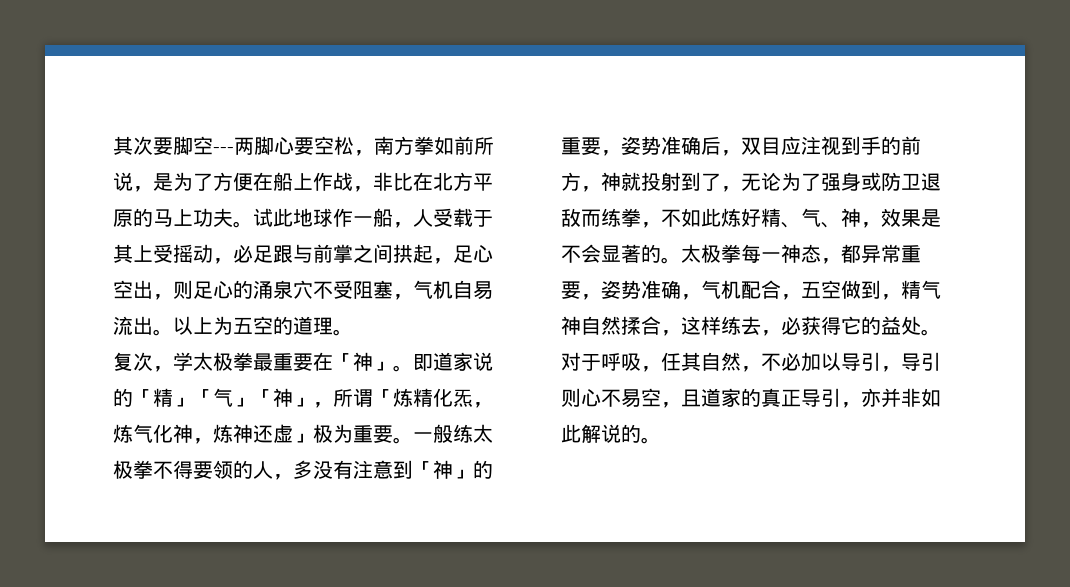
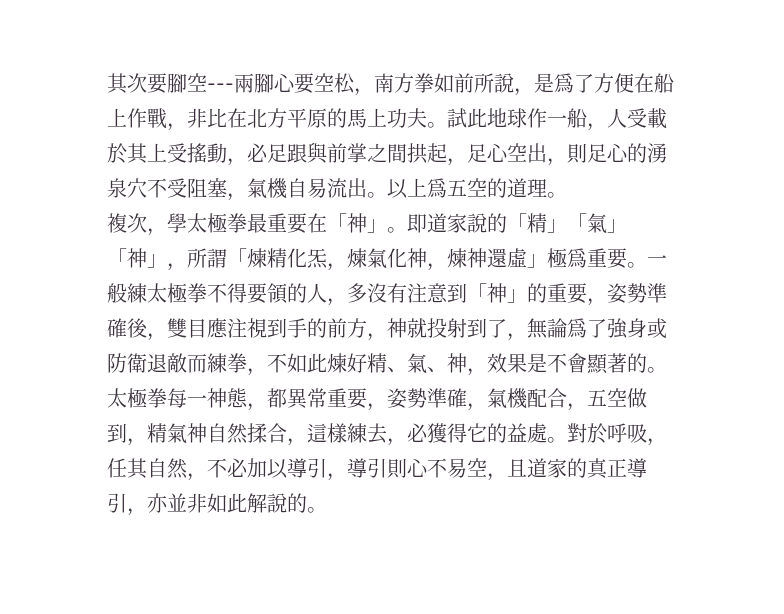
[173,136,274,155] 脚空---两脚 -> [167,73,274,93] 腳空---兩腳
[113,172,193,192] 说，是为 -> [494,73,574,96] 說，是爲
[333,172,353,191] 战 -> [147,108,167,129] 戰
[153,209,173,227] 马 -> [347,108,367,128] 馬
[253,208,273,227] 试 -> [447,108,467,128] 試
[453,208,493,227] [113,244,393,264] 载于其上受摇动，必足跟与前掌之间 -> [647,108,667,129] [107,142,407,166] 載於其上受搖動，必足跟與前掌之間
[173,280,273,299] 则足心的涌 -> [567,143,667,164] 則足心的湧
[413,280,453,299] 气机 -> [247,178,288,199] 氣機
[213,316,233,335] 为 -> [427,178,447,198] 爲
[113,352,233,372] 复次，学太极 -> [107,213,227,236] 複次，學太極
[473,352,493,371] 说 -> [467,213,487,233] 說
[213,388,233,407] 气 -> [587,213,607,234] 氣
[353,388,413,407] 谓「炼 -> [207,248,267,268] 謂「煉
[113,424,353,444] 炼气化神，炼神还虚」极为 -> [347,248,587,271] 煉氣化神，煉神還虛」極爲
[453,424,493,443] [113,460,133,479] 练太极 -> [127,283,187,303] 練太極
[213,460,233,479] 领 -> [267,283,288,304] 領
[313,460,333,479] 没 -> [367,283,387,303] 沒
[641,136,841,156] 势准确后，双目应注视 -> [627,283,667,303] [107,318,267,341] 勢準確後，雙目應注視
[741,172,941,191] [561,208,821,228] 无论为了强身或防卫退敌而练拳，不如此炼好精、气 -> [527,318,667,339] [107,353,427,376] 無論爲了強身或防衛退敵而練拳，不如此煉好精、氣
[581,244,621,263] 会显 -> [567,353,608,374] 會顯
[701,244,721,263] 极 -> [127,388,147,408] 極
[801,244,881,264] 态，都异 -> [227,388,308,411] 態，都異
[621,280,741,300] 势准确，气机 -> [407,388,528,411] 勢準確，氣機
[921,280,941,299] 气 -> [167,423,187,444] 氣
[681,316,941,336] [561,352,601,371] 这样练去，必获得它的益处。对于 -> [307,423,607,446] 這樣練去，必獲得它的益處。對於
[841,352,941,372] [561,388,581,407] 导引，导引则 -> [287,458,407,481] 導引，導引則
[801,388,901,408] 导引，亦并 -> [627,458,647,478] [107,493,187,516] 導引，亦並
[601,424,621,443] 说 -> [267,493,287,513] 說

